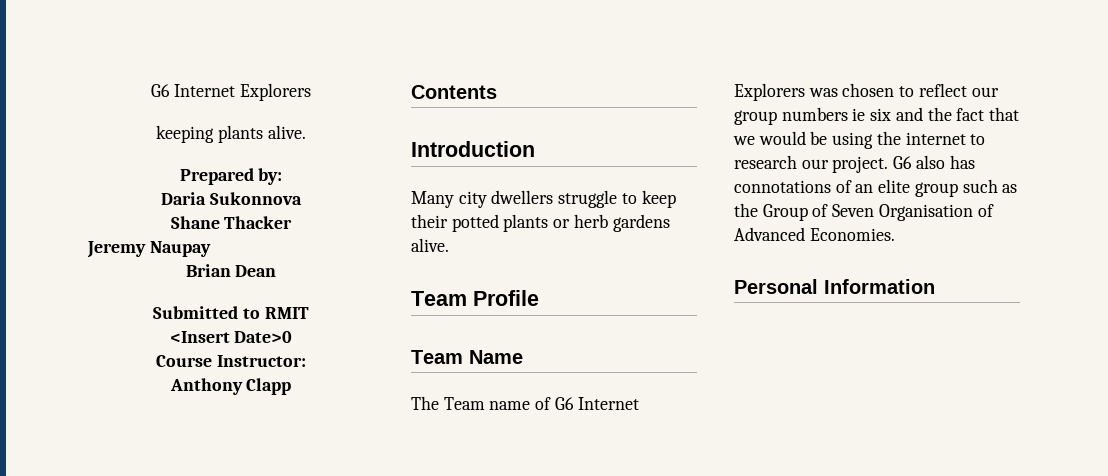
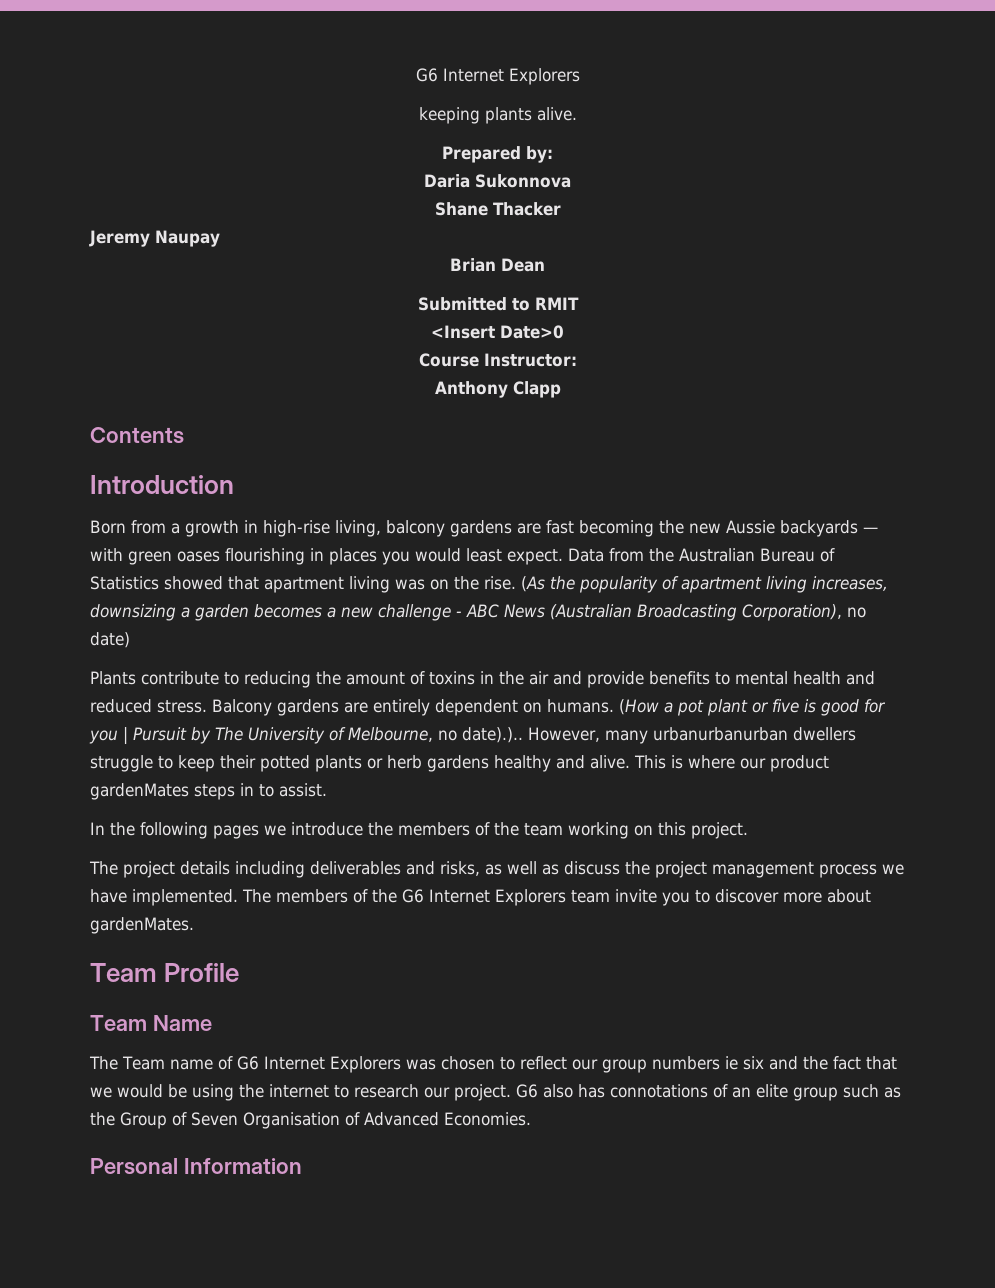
[411,191,487,208] Many city -> [90,520,878,537] [90,548,835,565] [90,576,888,593] [90,604,866,621] [90,632,130,648] [90,671,875,688] [90,699,886,716] [89,727,788,745] Born from a growth in high-rise living, balcony gardens are fast becoming the new Aussie backyards — with green oases flourishing in places you would least expect. Data from the Australian Bureau of Statistics showed that apartment living was on the rise. (As the popularity of apartment living increases, downsizing a garden becomes a new challenge - ABC News (Australian Broadcasting Corporation), no date) // Plants contribute to reducing the amount of toxins in the air and provide benefits to mental health and reduced stress. Balcony gardens are entirely dependent on humans. (How a pot plant or five is good for you | Pursuit by The University of Melbourne, no date).).. However, many urbanurbanurban
[411,238,449,252] alive. -> [494,755,829,772] [90,783,327,800] [90,822,748,839] [89,861,904,878] [90,889,871,906] [90,917,194,934] healthy and alive. This is where our product gardenMates steps in to assist. // In the following pages we introduce the members of the team working on this project. // The project details including deliverables and risks, as well as discuss the project management process we have implemented. The members of the G6 Internet Explorers team invite you to discover more about gardenMates.

